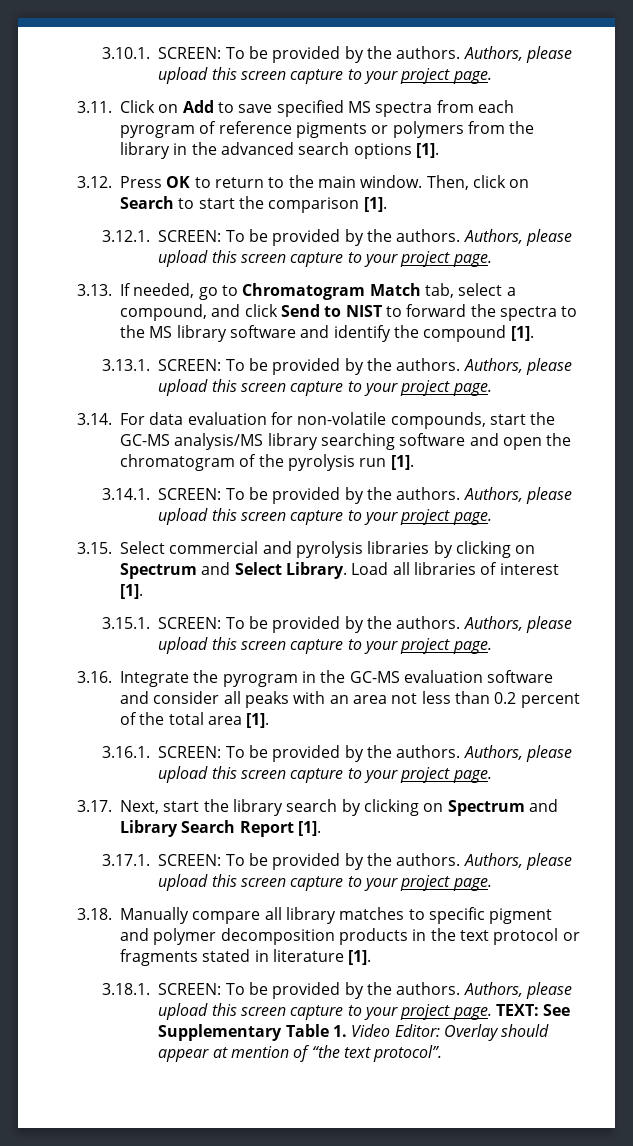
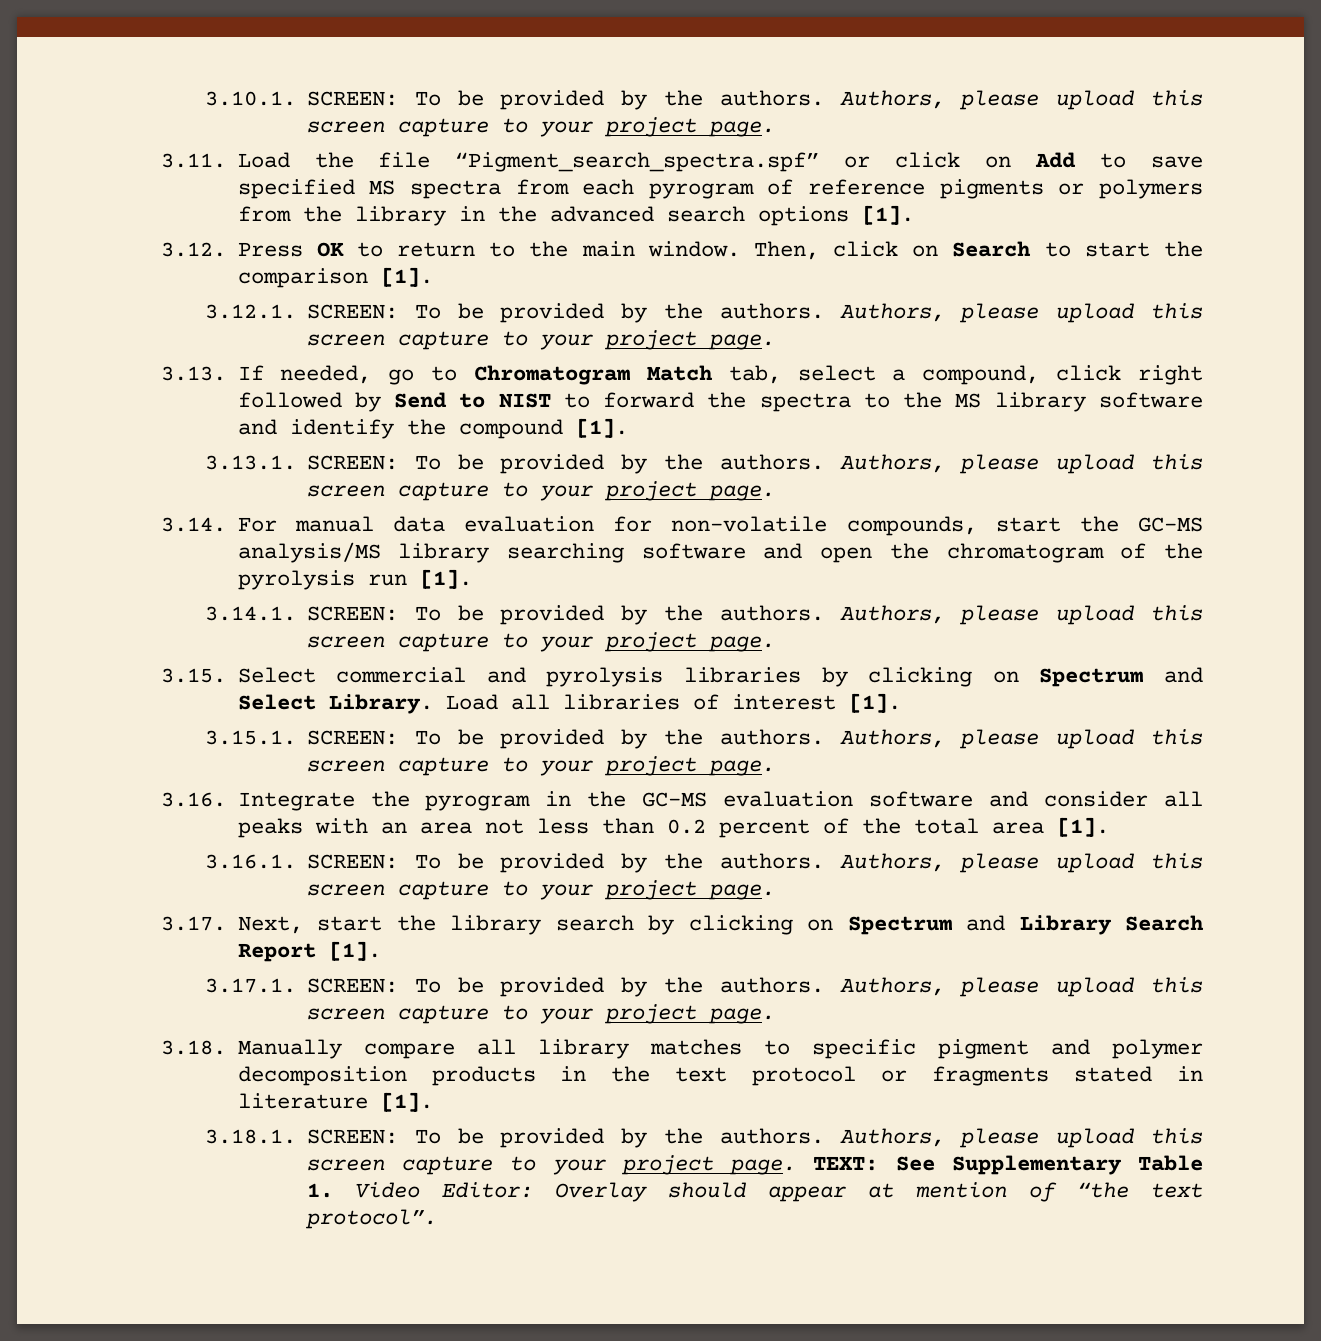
[120,100,156,113] Click -> [237,152,961,172] Load the file “Pigment_search_spectra.spf” or click
[211,304,278,317] and click -> [1056,365,1203,385] [237,392,381,412] click right followed by
(146, 419) none -> [294,516,374,532] manual

